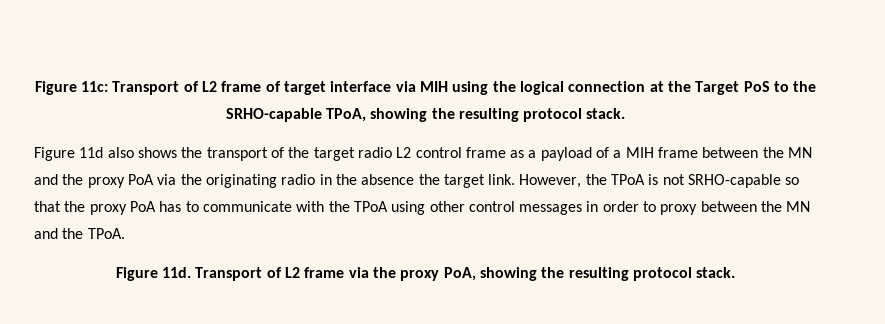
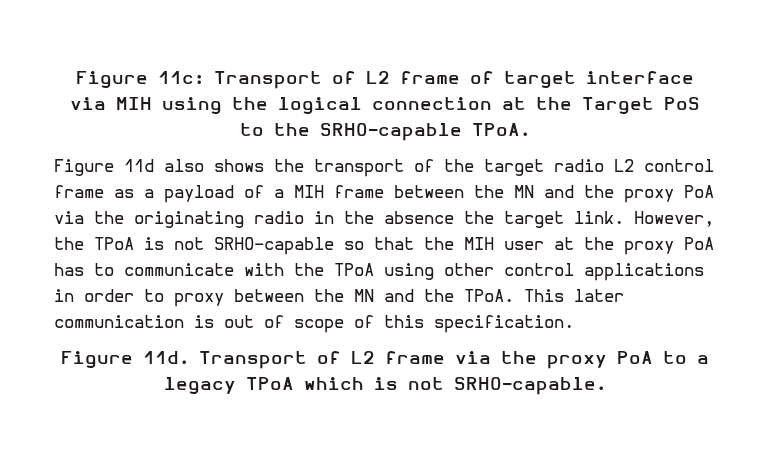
[325,108,626,122] TPoA, showing the resulting protocol stack. -> [472,123,530,136] TPoA.
(86, 206) none -> [464,237,614,250] MIH user at the
[519,204,583,215] messages -> [584,263,704,281] applications
(125, 233) none -> [524,289,624,302] [54,315,574,333] This later communication is out of scope of this specification.
[443,267,736,281] PoA, showing the resulting protocol stack. -> [617,351,709,364] [164,377,606,395] PoA to a legacy TPoA which is not SRHO-capable.

